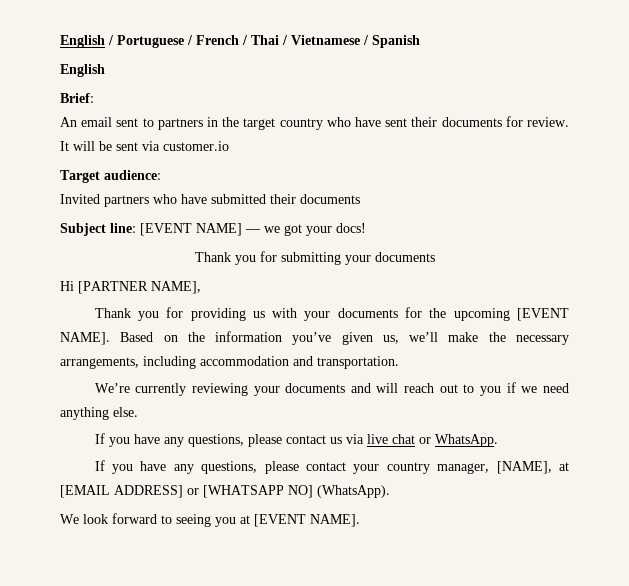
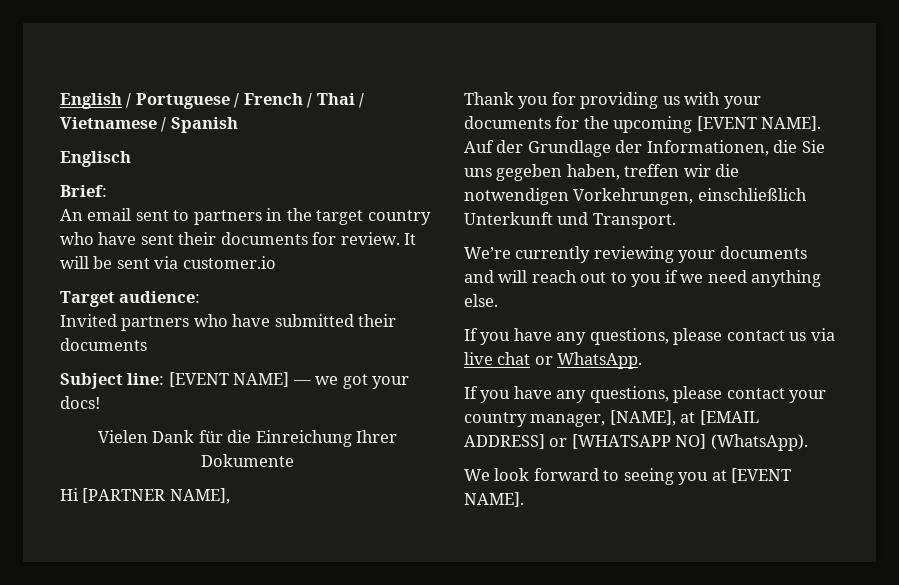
[60,64,105,77] English -> [60,151,131,167] Englisch
[194,251,435,265] Thank you for submitting your documents -> [97,430,398,447] [201,454,294,467] Vielen Dank für die Einreichung Ihrer Dokumente
[120,331,569,345] [60,356,399,369] Based on the information you’ve given us, we’ll make the necessary arrangements, including accommodation and transportation. -> [464,140,825,157] [464,164,740,181] [464,188,807,205] [464,212,676,229] Auf der Grundlage der Informationen, die Sie uns gegeben haben, treffen wir die notwendigen Vorkehrungen, einschließlich Unterkunft und Transport.

